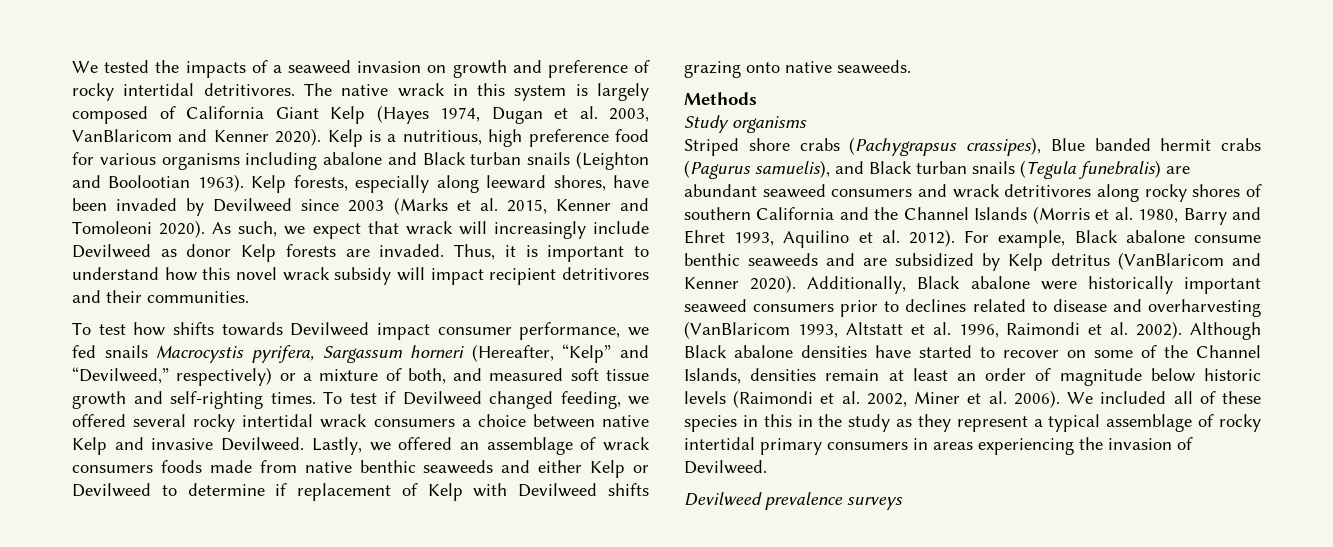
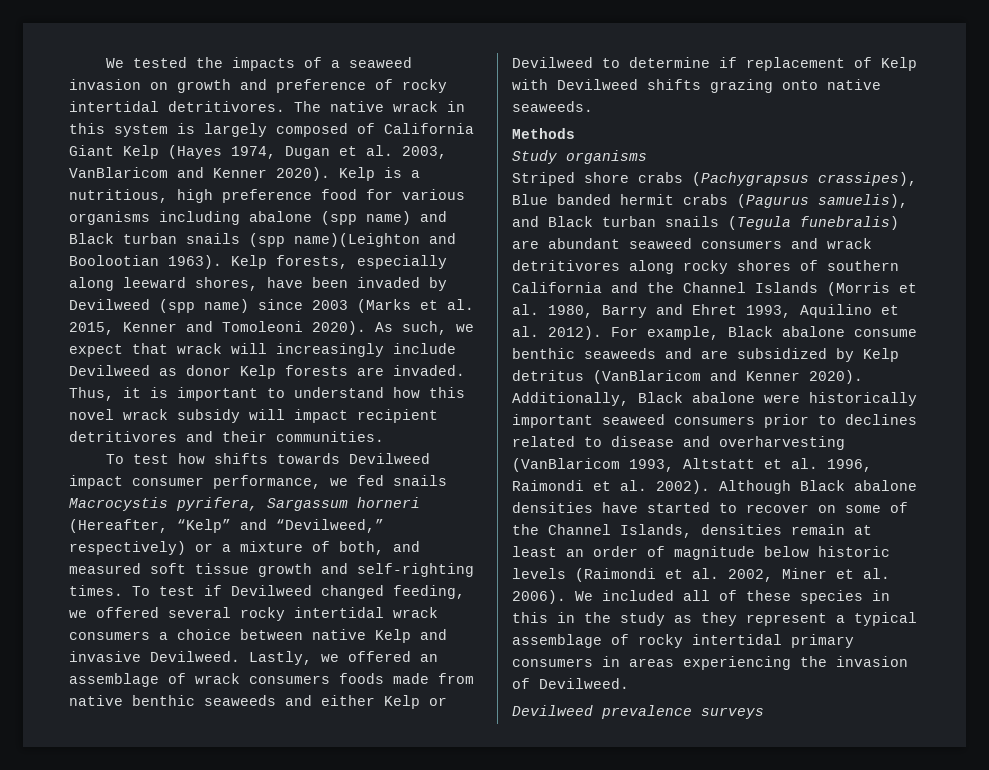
[387,151,649,170] and Black turban snails (Leighton -> [321,211,447,225] [69,233,420,247] (spp name) and Black turban snails (spp name)(Leighton
(293, 205) none -> [159,299,249,313] (spp name)

